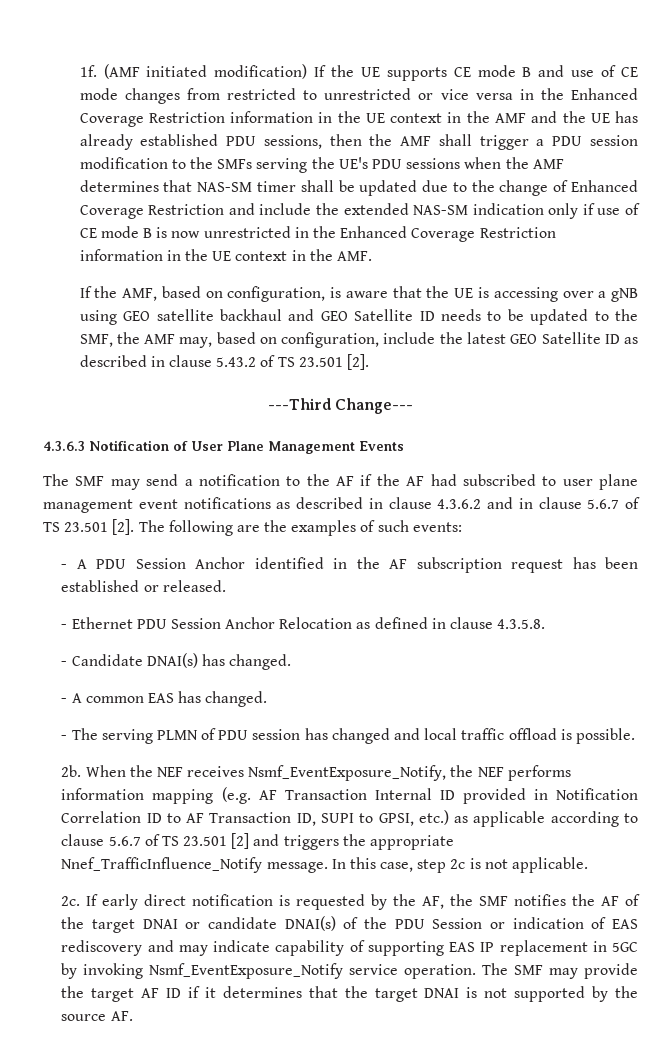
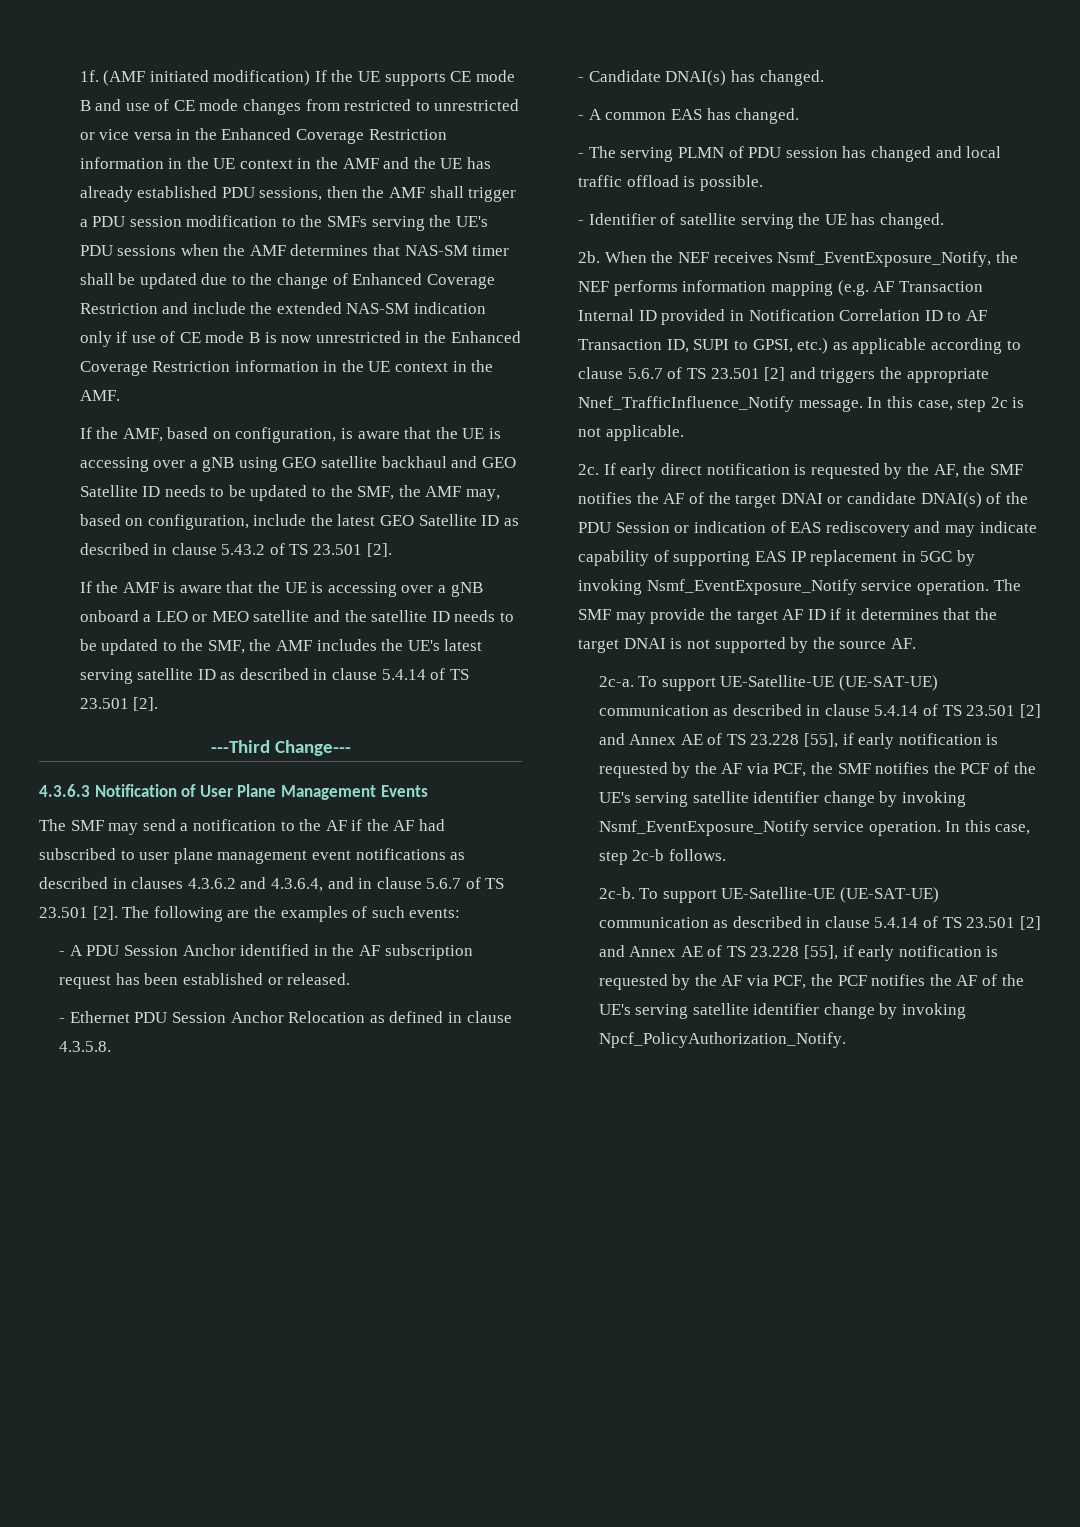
(369, 362) none -> [79,581,483,597] [79,610,514,622] [79,639,483,655] [79,668,469,684] [79,697,159,711] // If the AMF is aware that the UE is accessing over a gNB onboard a LEO or MEO satellite and the satellite ID needs to be updated to the SMF, the AMF includes the UE's latest serving satellite ID as described in clause 5.4.14 of TS 23.501 [2].
[388,497,432,509] clause -> [131,877,184,889] clauses
(513, 503) none -> [270,877,354,892] 4.3.6.4, and
(635, 736) none -> [578,213,944,229] // - Identifier of satellite serving the UE has changed.
(133, 1016) none -> [598,675,938,691] [598,704,1041,718] [598,733,999,749] [598,762,1036,778] [598,791,967,807] [598,820,1031,836] [598,849,726,865] [598,887,939,903] [598,916,1041,930] [598,945,999,961] [598,974,1024,990] [598,1003,967,1019] [598,1032,846,1048] // 2c-a. To support UE-Satellite-UE (UE-SAT-UE) communication as described in clause 5.4.14 of TS 23.501 [2] and Annex AE of TS 23.228 [55], if early notification is requested by the AF via PCF, the SMF notifies the PCF of the UE's serving satellite identifier change by invoking Nsmf_EventExposure_Notify service operation. In this case, step 2c-b follows. // 2c-b. To support UE-Satellite-UE (UE-SAT-UE) communication as described in clause 5.4.14 of TS 23.501 [2] and Annex AE of TS 23.228 [55], if early notification is requested by the AF via PCF, the PCF notifies the AF of the UE's serving satellite identifier change by invoking Npcf_PolicyAuthorization_Notify.

